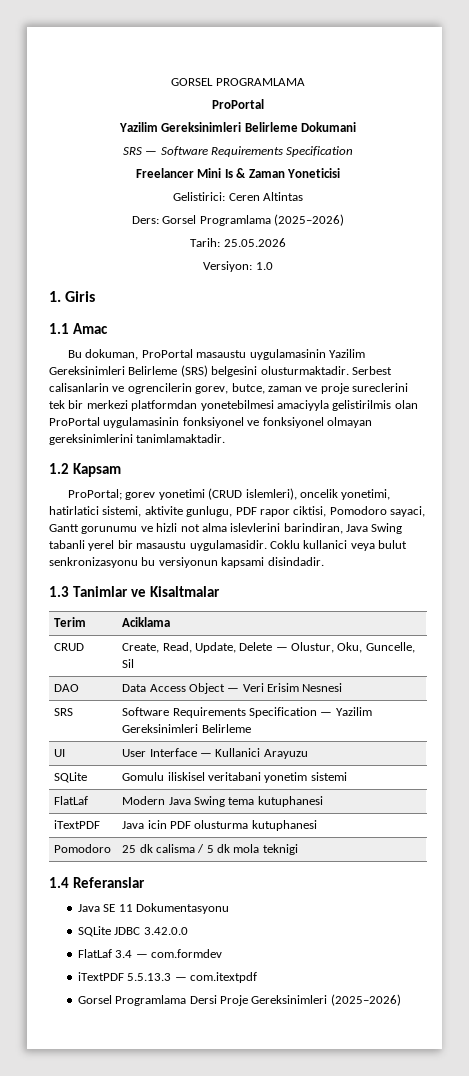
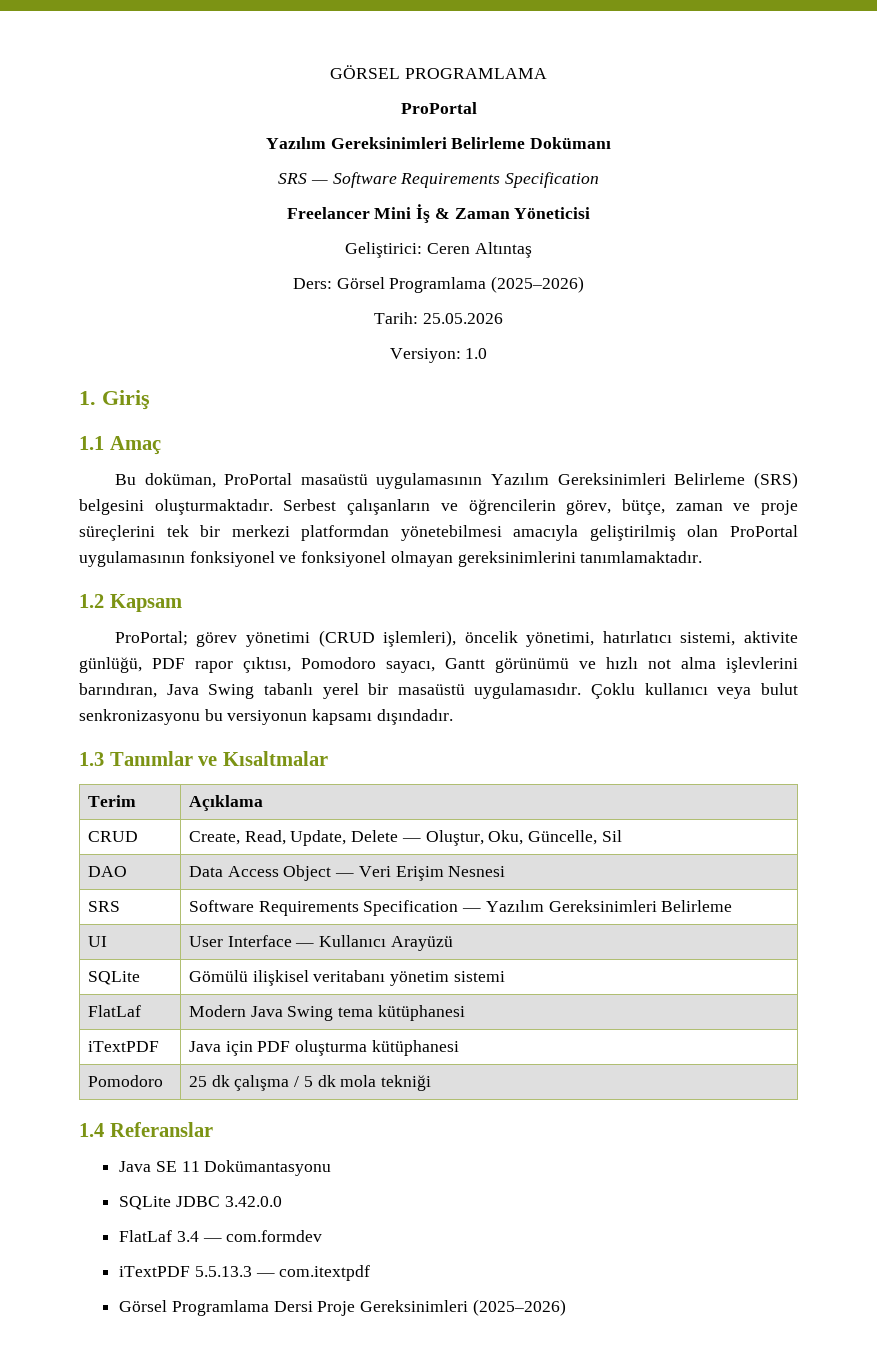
[171,78,214,86] GORSEL -> [330,65,401,79] GÖRSEL
[118,122,357,132] Yazilim Gereksinimleri Belirleme Dokumani -> [265,137,612,149] Yazılım Gereksinimleri Belirleme Dokümanı
[224,169,233,178] Is -> [416,204,431,223] İş
[286,168,340,178] [173,192,303,201] Yoneticisi // Gelistirici: Ceren Altintas -> [514,207,591,219] [345,242,532,258] Yöneticisi // Geliştirici: Ceren Altıntaş
[162,215,197,224] Gorsel -> [336,277,385,289] Görsel
[65,291,96,302] Giris -> [102,390,150,410] Giriş
[72,323,108,334] Amac -> [109,436,161,455] Amaç
[85,349,365,360] [49,365,392,377] [49,383,265,394] dokuman, ProPortal masaustu uygulamasinin Yazilim Gereksinimleri Belirleme (SRS) belgesini olusturmaktadir. Serbest calisanlarin ve ogrencilerin gorev, butce, -> [144,472,798,489] [79,499,665,515] doküman, ProPortal masaüstü uygulamasının Yazılım Gereksinimleri Belirleme (SRS) belgesini oluşturmaktadır. Serbest çalışanların ve öğrencilerin görev, bütçe,
[352,383,408,392] sureclerini -> [79,525,155,541] süreçlerini
[200,400,392,411] yonetebilmesi amaciyyla gelistirilmis -> [400,525,676,541] yönetebilmesi amacıyla geliştirilmiş
[103,417,180,428] uygulamasinin -> [79,551,185,567] uygulamasının
[136,434,226,443] tanimlamaktadir. -> [580,551,703,563] tanımlamaktadır.
[125,488,391,500] [49,506,99,515] gorev yonetimi (CRUD islemleri), oncelik yonetimi, hatirlatici -> [196,630,672,647] görev yönetimi (CRUD işlemleri), öncelik yönetimi, hatırlatıcı
[186,506,233,517] gunlugu, -> [79,657,142,673] günlüğü,
[293,506,425,517] [49,523,403,534] [49,540,85,549] ciktisi, Pomodoro sayaci, Gantt gorunumu ve hizli not alma islevlerini barindiran, Java Swing tabanli -> [243,657,798,673] [79,683,313,699] çıktısı, Pomodoro sayacı, Gantt görünümü ve hızlı not alma işlevlerini barındıran, Java Swing tabanlı
[136,540,348,551] masaustu uygulamasidir. Coklu kullanici -> [397,683,708,699] masaüstü uygulamasıdır. Çoklu kullanıcı
[221,557,324,568] kapsami disindadir. -> [312,709,453,725] kapsamı dışındadır.
[72,586,220,597] Tanimlar ve Kisaltmalar -> [109,751,328,766] Tanımlar ve Kısaltmalar
[122,617,171,627] Aciklama -> [188,795,263,811] Açıklama
[291,642,415,653] Olustur, Oku, Guncelle, -> [425,830,597,846] Oluştur, Oku, Güncelle,
[267,683,300,692] Erisim -> [395,866,444,881] Erişim
[335,707,372,716] Yazilim -> [485,900,544,912] Yazılım
[215,748,308,759] Kullanici Arayuzu -> [319,935,453,951] Kullanıcı Arayüzü
[122,772,308,783] Gomulu iliskisel veritabani yonetim -> [188,970,450,986] Gömülü ilişkisel veritabanı yönetim
[257,796,323,807] kutuphanesi -> [377,1005,465,1021] kütüphanesi
[147,820,317,831] icin PDF olusturma kutuphanesi -> [225,1040,459,1056] için PDF oluşturma kütüphanesi
[155,844,195,853] calisma -> [234,1075,290,1091] çalışma
[262,844,298,855] teknigi -> [380,1075,431,1091] tekniği
[136,903,230,914] Dokumentasyonu -> [204,1160,332,1176] Dokümantasyonu
[77,995,112,1004] Gorsel -> [119,1300,168,1312] Görsel

